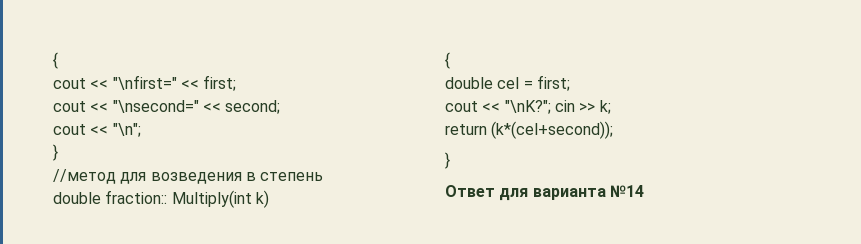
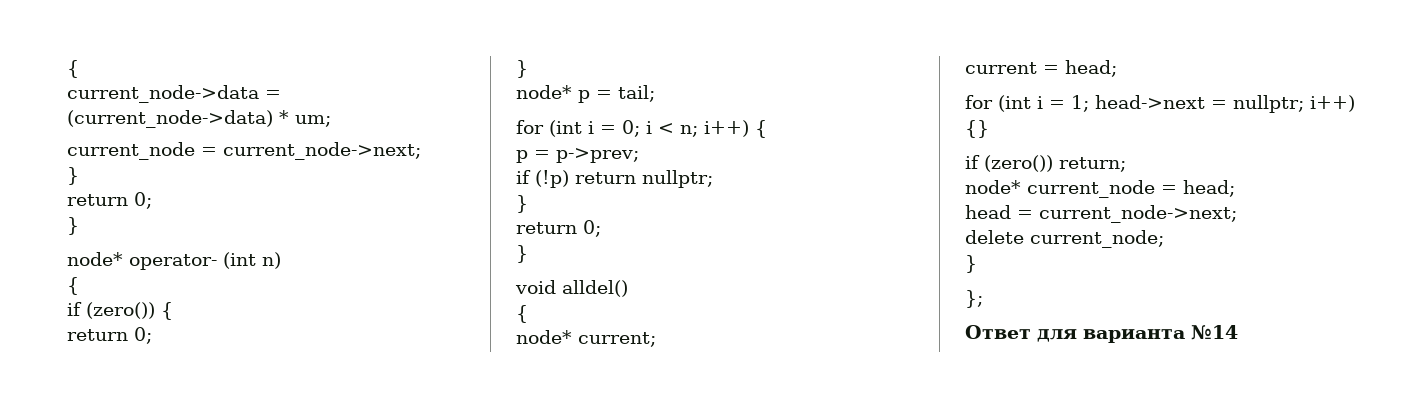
[53,52,58,69] [53,75,237,91] [53,100,281,114] [53,123,141,137] [53,144,58,161] [53,169,324,184] [53,190,269,208] [445,52,450,69] [445,75,570,91] [445,100,611,114] [445,121,614,139] [445,152,450,169] { // cout << "\nfirst=" << first; // cout << "\nsecond=" << second; // cout << "\n"; // } // //метод для возведения в степень // double fraction:: Multiply(int k) // { // double cel = first; // cout << "\nK?"; cin >> k; // return (k*(cel+second)); // } -> [67,60,79,78] [67,85,281,103] [67,110,331,128] [67,142,421,160] [67,167,79,185] [67,192,152,209] [67,217,79,235] [67,252,281,270] [67,277,79,295] [67,302,173,320] [67,327,152,344] [516,60,528,78] [516,85,655,103] [516,120,767,138] [516,148,639,163] [516,170,713,188] [516,195,528,213] [516,220,601,237] [516,245,528,263] [515,280,628,297] [516,305,528,323] [516,330,656,347] [965,60,1117,77] [965,95,1355,113] [965,120,989,138] [965,155,1126,172] [965,180,1235,198] [965,205,1237,223] [965,230,1164,248] [965,255,977,273] [965,290,983,308] { // current_node->data = (current_node->data) * um; // current_node = current_node->next; // } // return 0; // } // node* operator- (int n) // { // if (zero()) { // return 0; // } // node* p = tail; // for (int i = 0; i < n; i++) { // p = p->prev; // if (!p) return nullptr; // } // return 0; // } // void alldel() // { // node* current; // current = head; // for (int i = 1; head->next = nullptr; i++) {} // if (zero()) return; // node* current_node = head; // head = current_node->next; // delete current_node; // } // };

